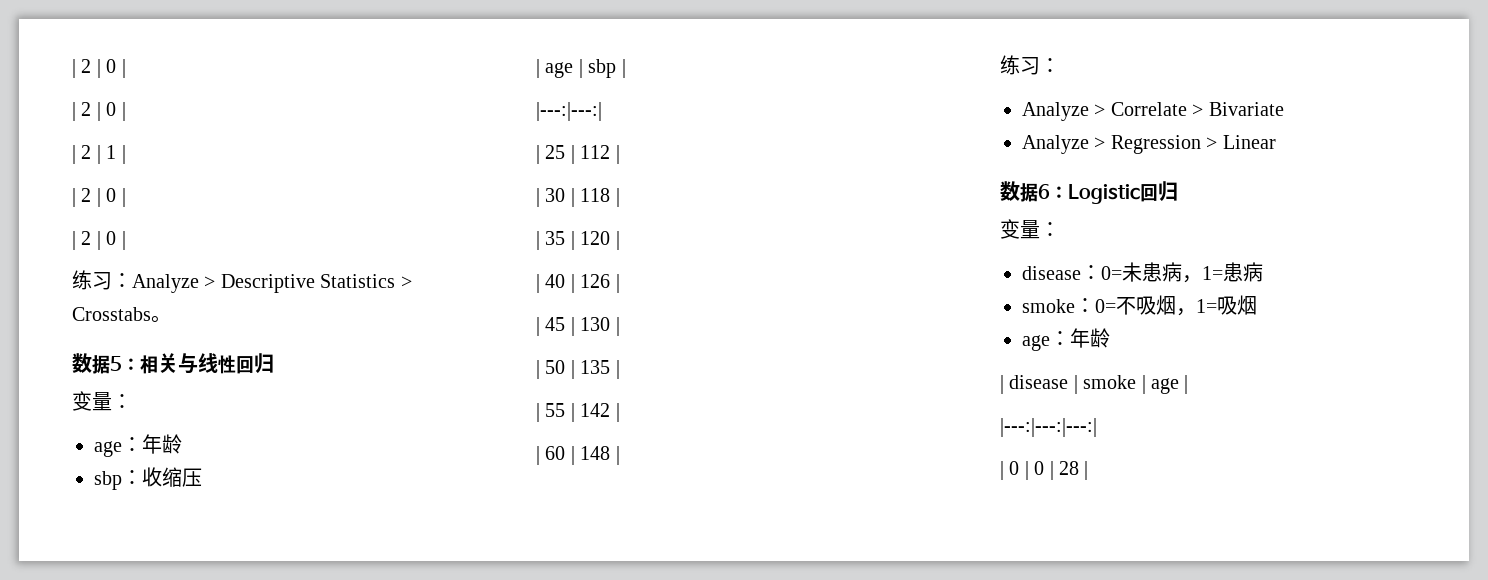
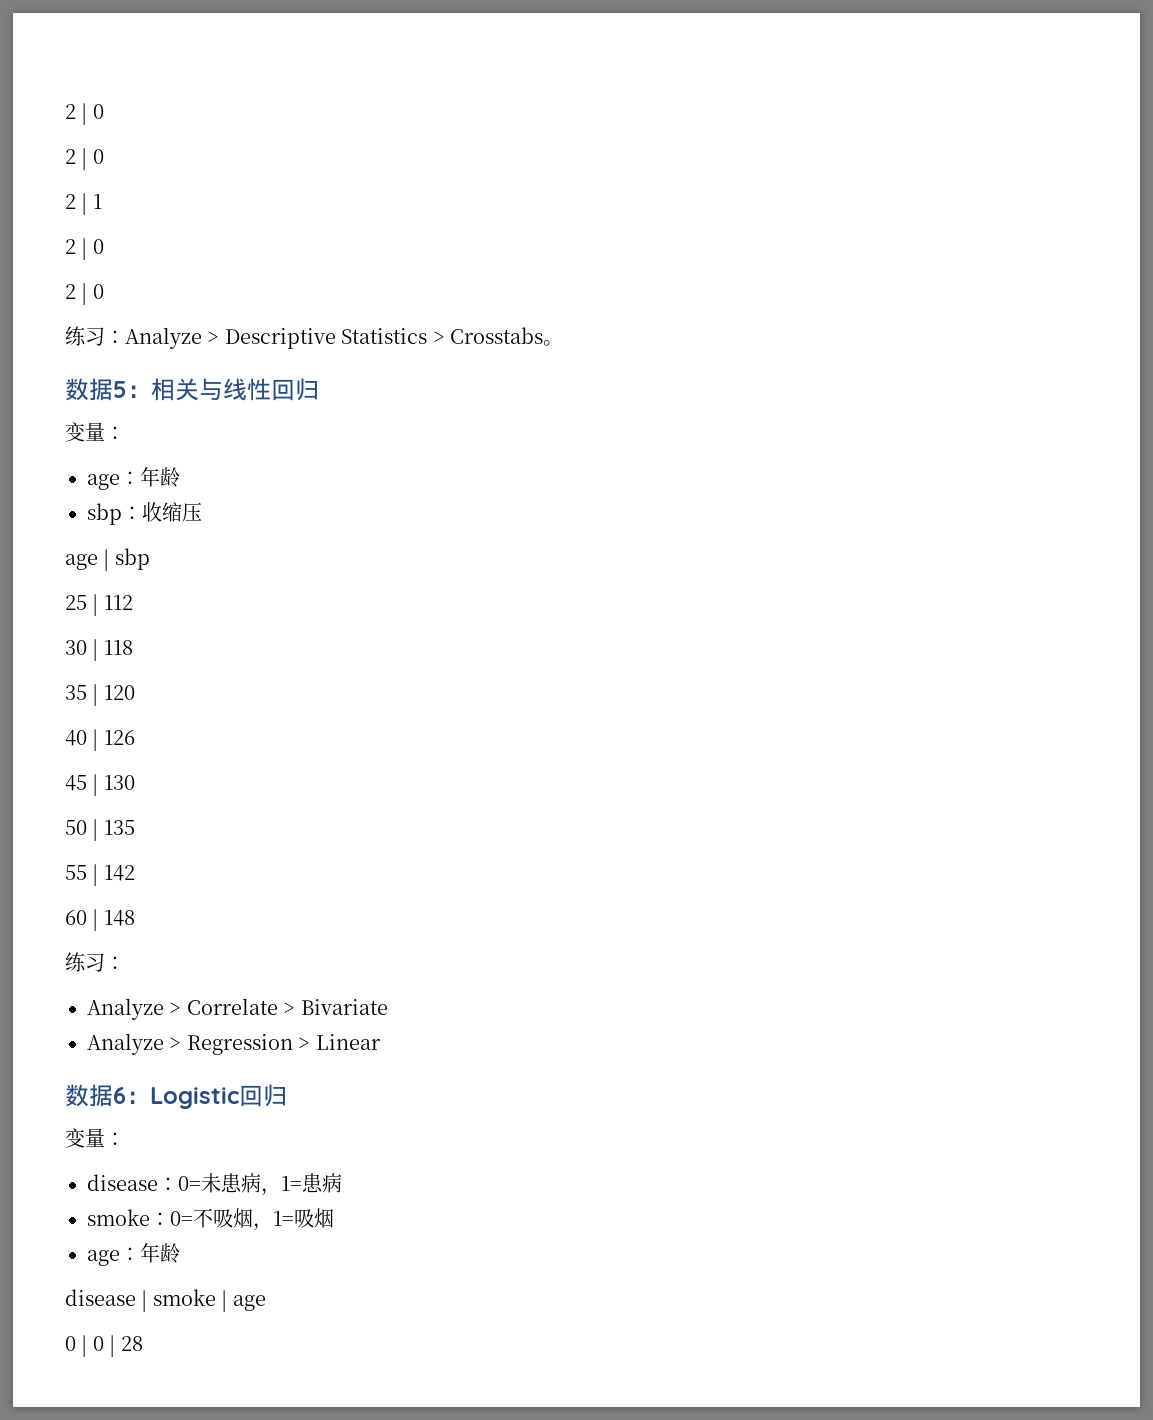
[72,59,126,78] [72,102,126,121] [72,145,76,164] | 2 | 0 | // | 2 | 0 | // | -> [65,103,104,125] [65,148,104,170] 2 | 0 // 2 | 0 //
[121,145,126,164] [72,188,126,207] [72,231,126,250] | // | 2 | 0 | // | 2 | 0 | -> [65,238,104,260] [65,283,104,305] // 2 | 0 // 2 | 0
[536,59,540,78] | -> (202, 512) none
[621,59,626,78] [536,102,602,121] [536,145,540,164] | // |---:|---:| // | -> (150, 559) //
[615,145,620,164] [536,188,540,207] | // | -> (133, 602) //
[615,188,620,207] [536,231,540,250] | // | -> (133, 647) //
[615,231,620,250] [536,274,540,293] | // | -> (135, 692) //
[615,274,620,293] [536,317,540,336] | // | -> (135, 737) //
[615,317,620,336] [536,360,540,379] | // | -> (135, 782) //
[615,360,620,379] [536,403,540,422] | // | -> (135, 827) //
[615,403,620,422] [536,446,540,465] | // | -> (135, 873) //
[615,446,620,465] | -> (135, 918) none
[1000,375,1004,394] | -> (180, 1253) none
[1184,375,1189,394] [1000,418,1097,437] [1000,461,1004,480] | // |---:|---:|---:| // | -> (266, 1303) //
[1084,461,1089,480] | -> (143, 1343) none

